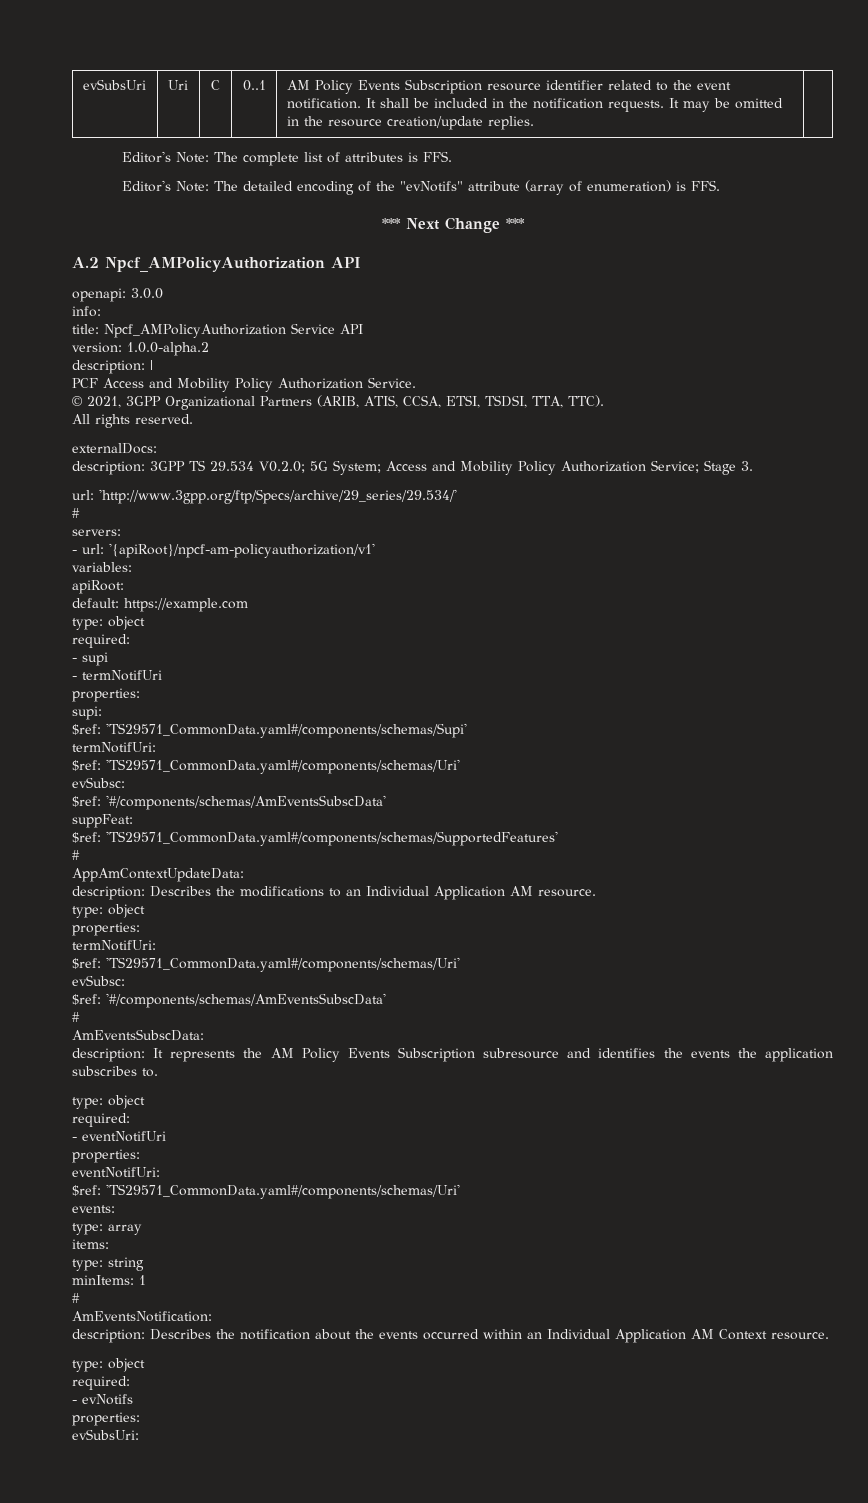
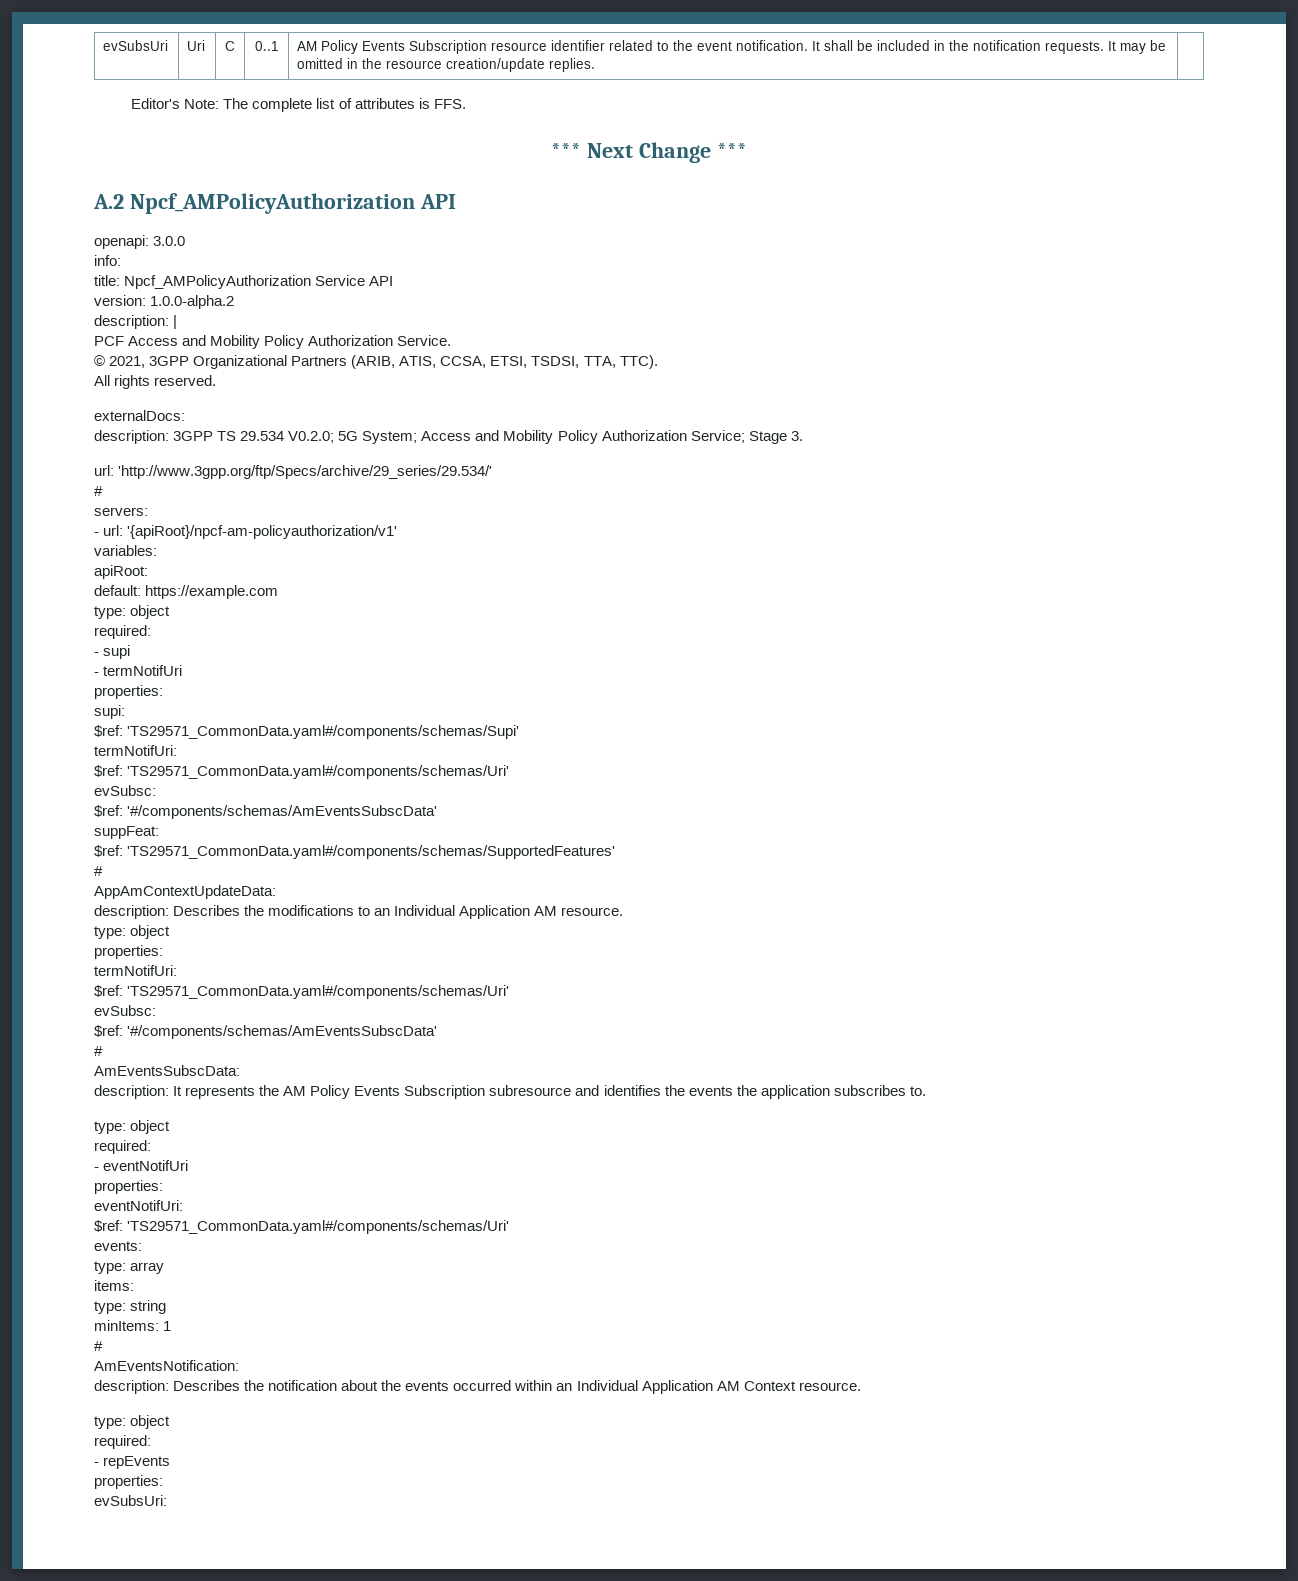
[121,180,720,195] // Editor's Note: The detailed encoding of the "evNotifs" attribute (array of enumeration) is FFS. -> (466, 104) none
[82,1394,133,1405] evNotifs -> [103,1456,171,1469] repEvents

